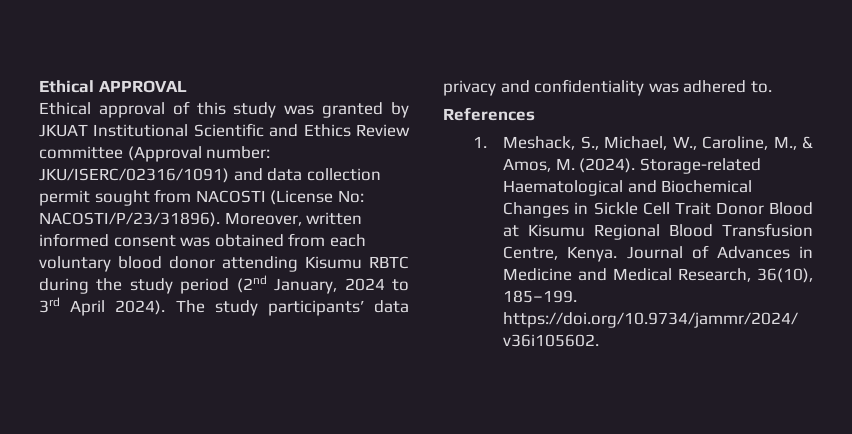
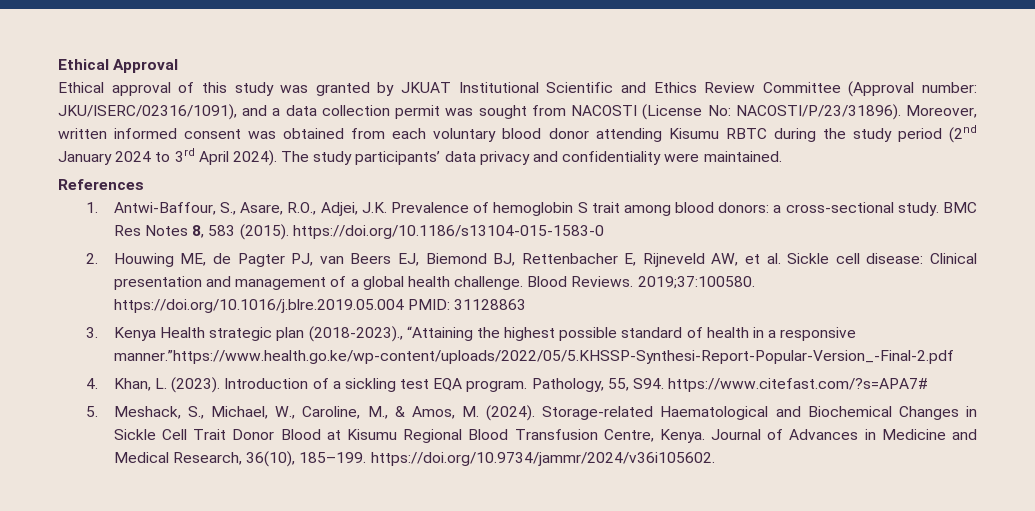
[39,80,187,93] Ethical APPROVAL -> [58,59,179,73] Ethical Approval
[39,146,123,159] committee -> [762,82,841,93] Committee
[39,168,263,183] JKU/ISERC/02316/1091) and -> [58,104,281,120] JKU/ISERC/02316/1091), and a
(90, 198) none -> [445,108,474,116] was
[274,278,338,294] January, -> [58,151,112,165] January
[648,80,772,93] [443,107,535,121] [473,136,488,148] was adhered to. // References // 1. -> [664,151,782,162] [58,179,144,190] [85,202,977,216] [113,224,604,240] [85,253,977,267] [113,276,755,290] [113,299,527,313] [85,326,857,342] [113,350,954,364] [85,377,929,393] [85,406,98,417] were maintained. // References // 1. Antwi-Baffour, S., Asare, R.O., Adjei, J.K. Prevalence of hemoglobin S trait among blood donors: a cross-sectional study. BMC Res Notes 8, 583 (2015). https://doi.org/10.1186/s13104-015-1583-0 // 2. Houwing ME, de Pagter PJ, van Beers EJ, Biemond BJ, Rettenbacher E, Rijneveld AW, et al. Sickle cell disease: Clinical presentation and management of a global health challenge. Blood Reviews. 2019;37:100580. https://doi.org/10.1016/j.blre.2019.05.004 PMID: 31128863 // 3. Kenya Health strategic plan (2018-2023)., “Attaining the highest possible standard of health in a responsive manner.”https://www.health.go.ke/wp-content/uploads/2022/05/5.KHSSP-Synthesi-Report-Popular-Version_-Final-2.pdf // 4. Khan, L. (2023). Introduction of a sickling test EQA program. Pathology, 55, S94. https://www.citefast.com/?s=APA7# // 5.

